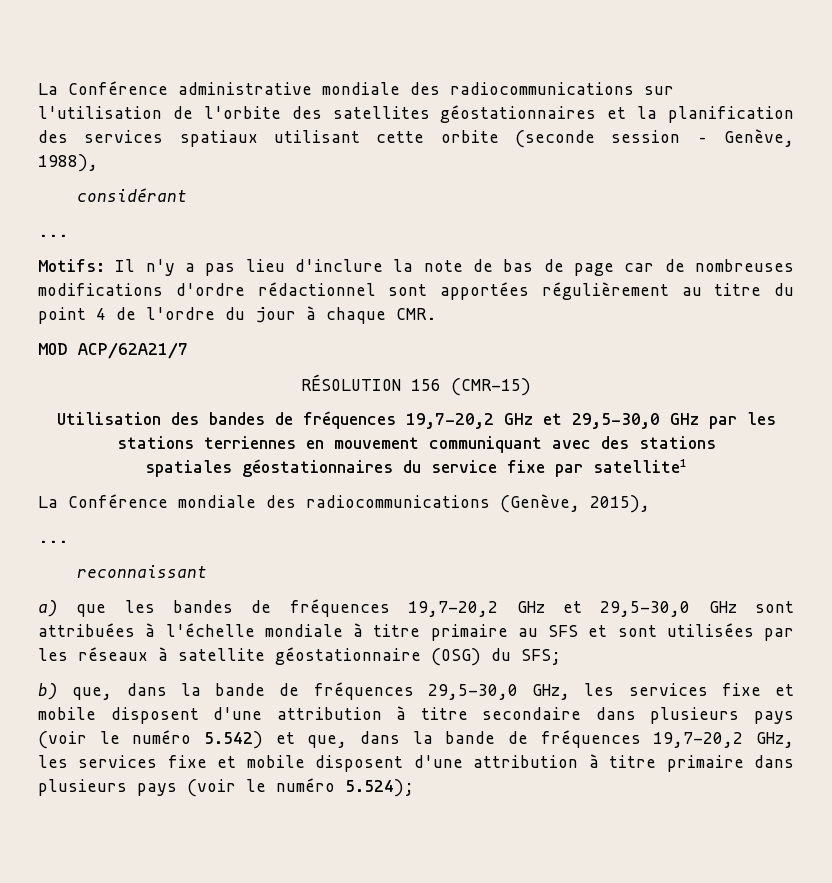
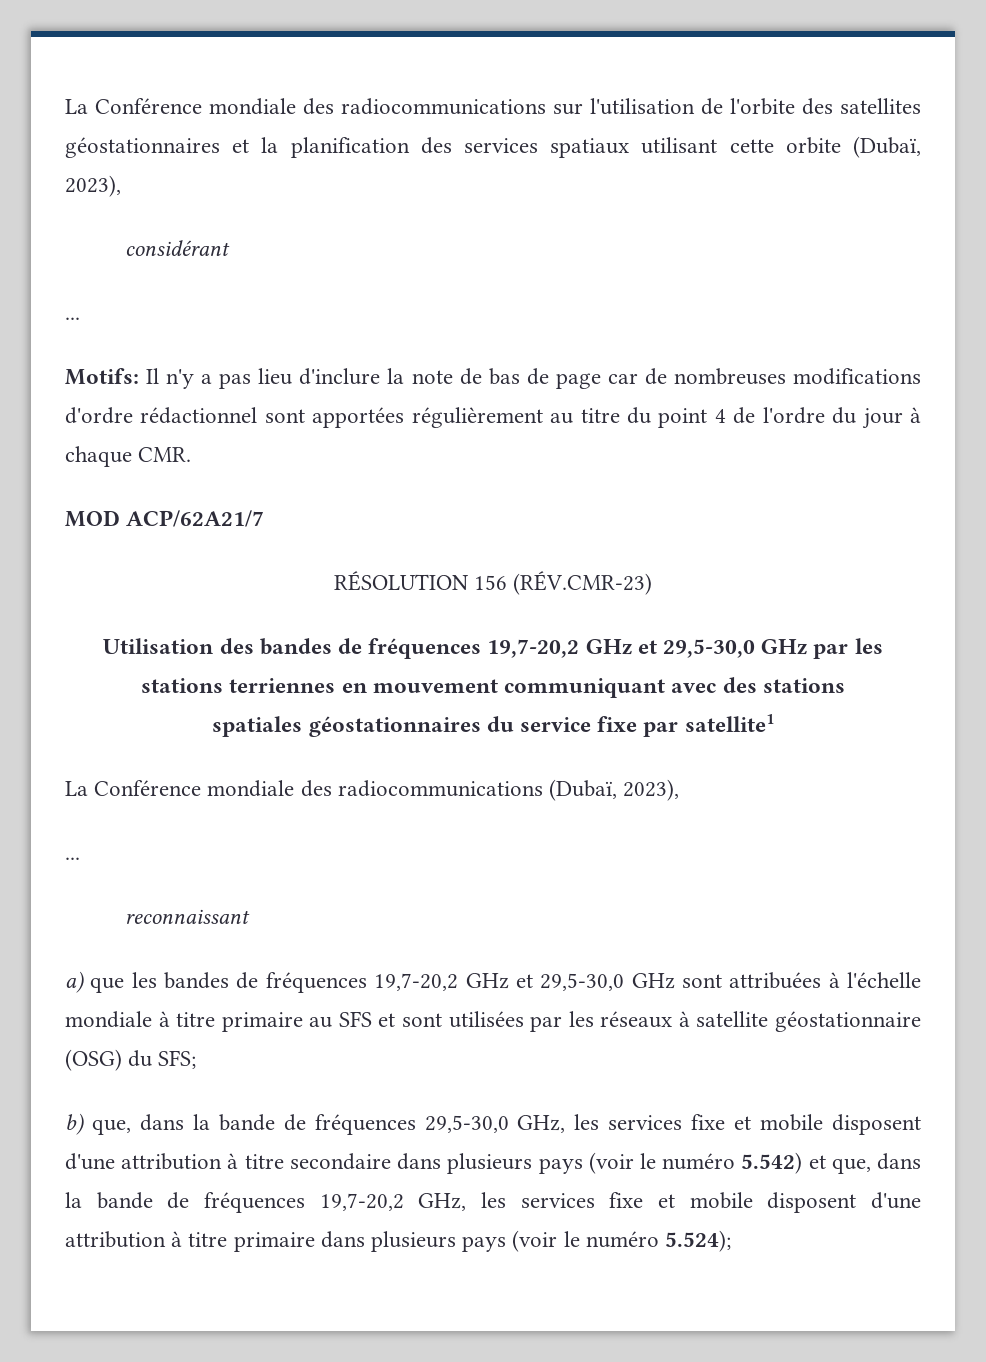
[38,81,312,95] La Conférence administrative -> [65,98,202,114] La Conférence
[515,129,795,148] [38,154,98,172] (seconde session – Genève, 1988), -> [853,136,922,158] [65,175,121,197] (Dubaï, 2023),
[451,378,531,396] (CMR-15) -> [513,571,653,595] (RÉV.CMR-23)
[500,494,650,513] (Genève, 2015), -> [549,779,680,801] (Dubaï, 2023),

